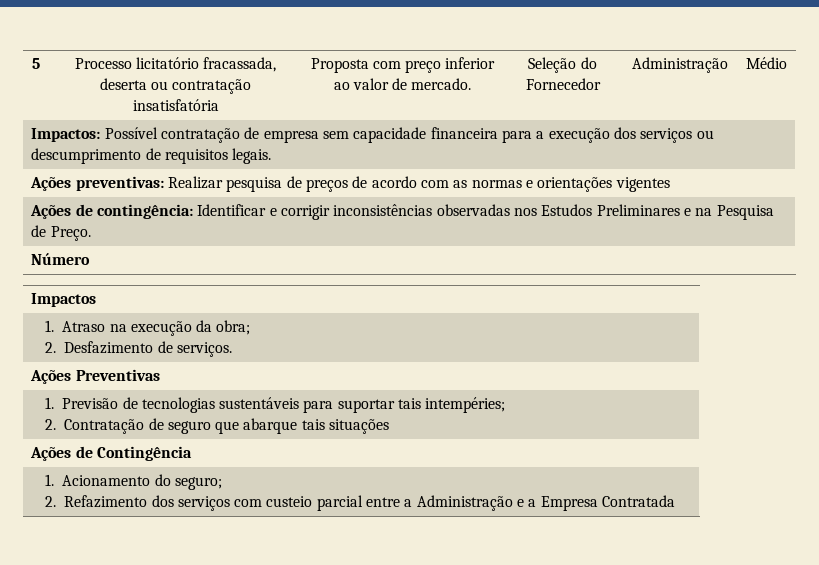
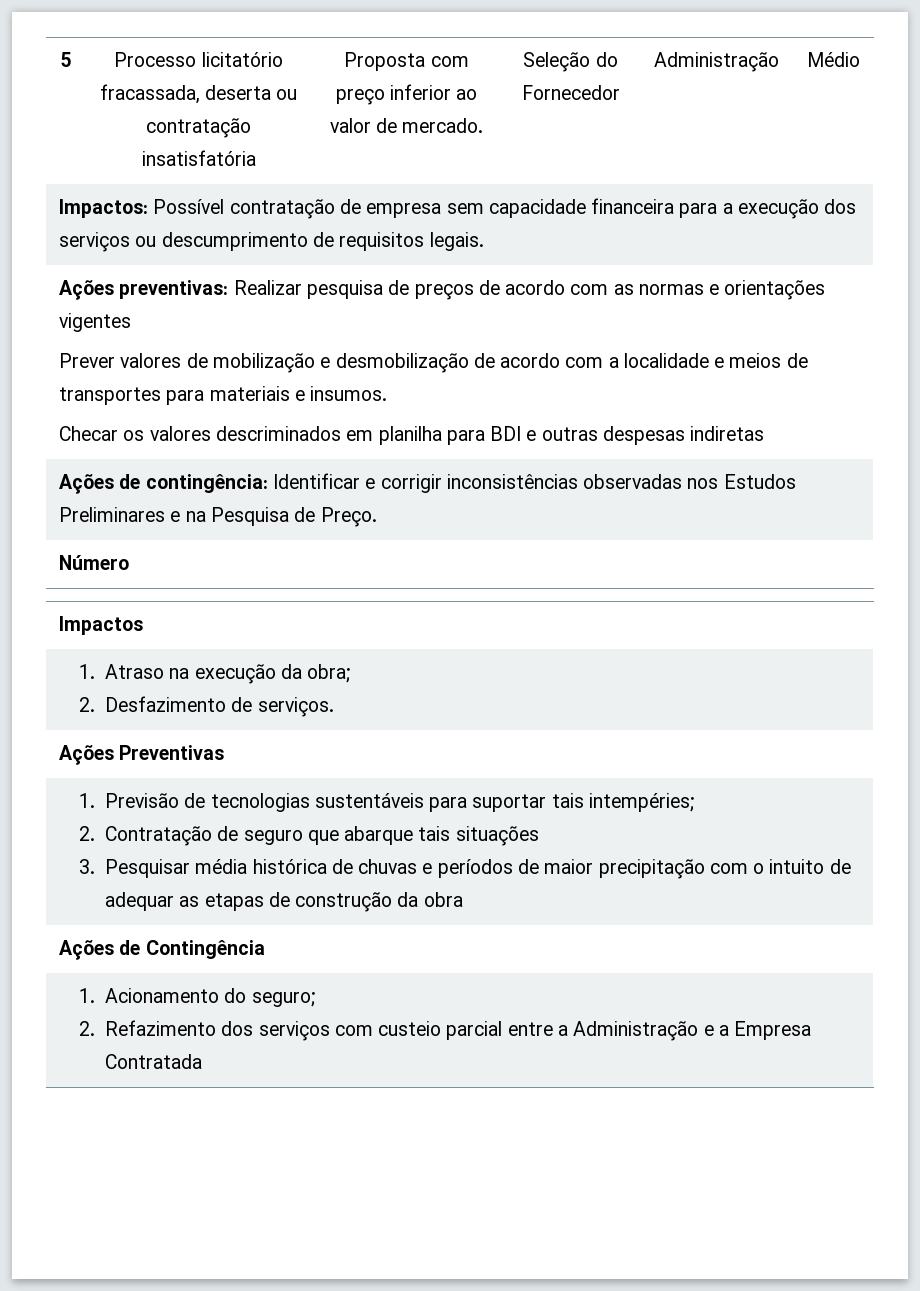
(670, 184) none -> [59,353,808,373] [59,386,388,405] [59,426,765,445] // Prever valores de mobilização e desmobilização de acordo com a localidade e meios de transportes para materiais e insumos. // Checar os valores descriminados em planilha para BDI e outras despesas indiretas
(390, 426) none -> [79,859,851,879] [105,892,463,912] // 3. Pesquisar média histórica de chuvas e períodos de maior precipitação com o intuito de adequar as etapas de construção da obra

